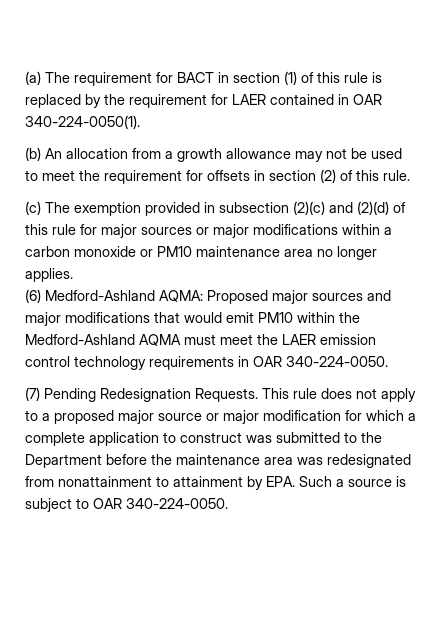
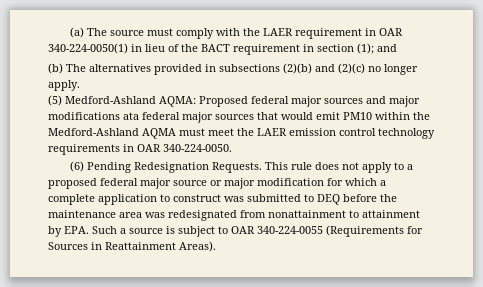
[74,71,382,86] [25,94,382,108] [25,115,140,129] [25,147,402,162] [25,169,410,184] [25,201,406,216] [25,224,392,238] [25,246,377,260] [25,268,73,282] [25,289,41,303] requirement for BACT in section (1) of this rule is replaced by the requirement for LAER contained in OAR 340-224-0050(1). // (b) An allocation from a growth allowance may not be used to meet the requirement for offsets in section (2) of this rule. // (c) The exemption provided in subsection (2)(c) and (2)(d) of this rule for major sources or major modifications within a carbon monoxide or PM10 maintenance area no longer applies. // (6) -> [109,28,403,39] [48,43,397,55] [48,63,418,75] [48,80,80,91] [48,95,62,106] source must comply with the LAER requirement in OAR 340-224-0050(1) in lieu of the BACT requirement in section (1); and // (b) The alternatives provided in subsections (2)(b) and (2)(c) no longer apply. // (5)
(268, 297) none -> [251,96,289,104] federal
(150, 317) none -> [123,112,254,123] ata federal major sources
[25,387,40,401] (7) -> [69,161,84,172] (6)
(114, 417) none -> [100,178,138,186] federal
[361,432,382,443] [25,454,102,468] the Department -> [317,194,340,205] DEQ
[126,498,228,509] 340-224-0050. -> [257,225,423,237] [48,241,216,252] 340-224-0055 (Requirements for Sources in Reattainment Areas).

